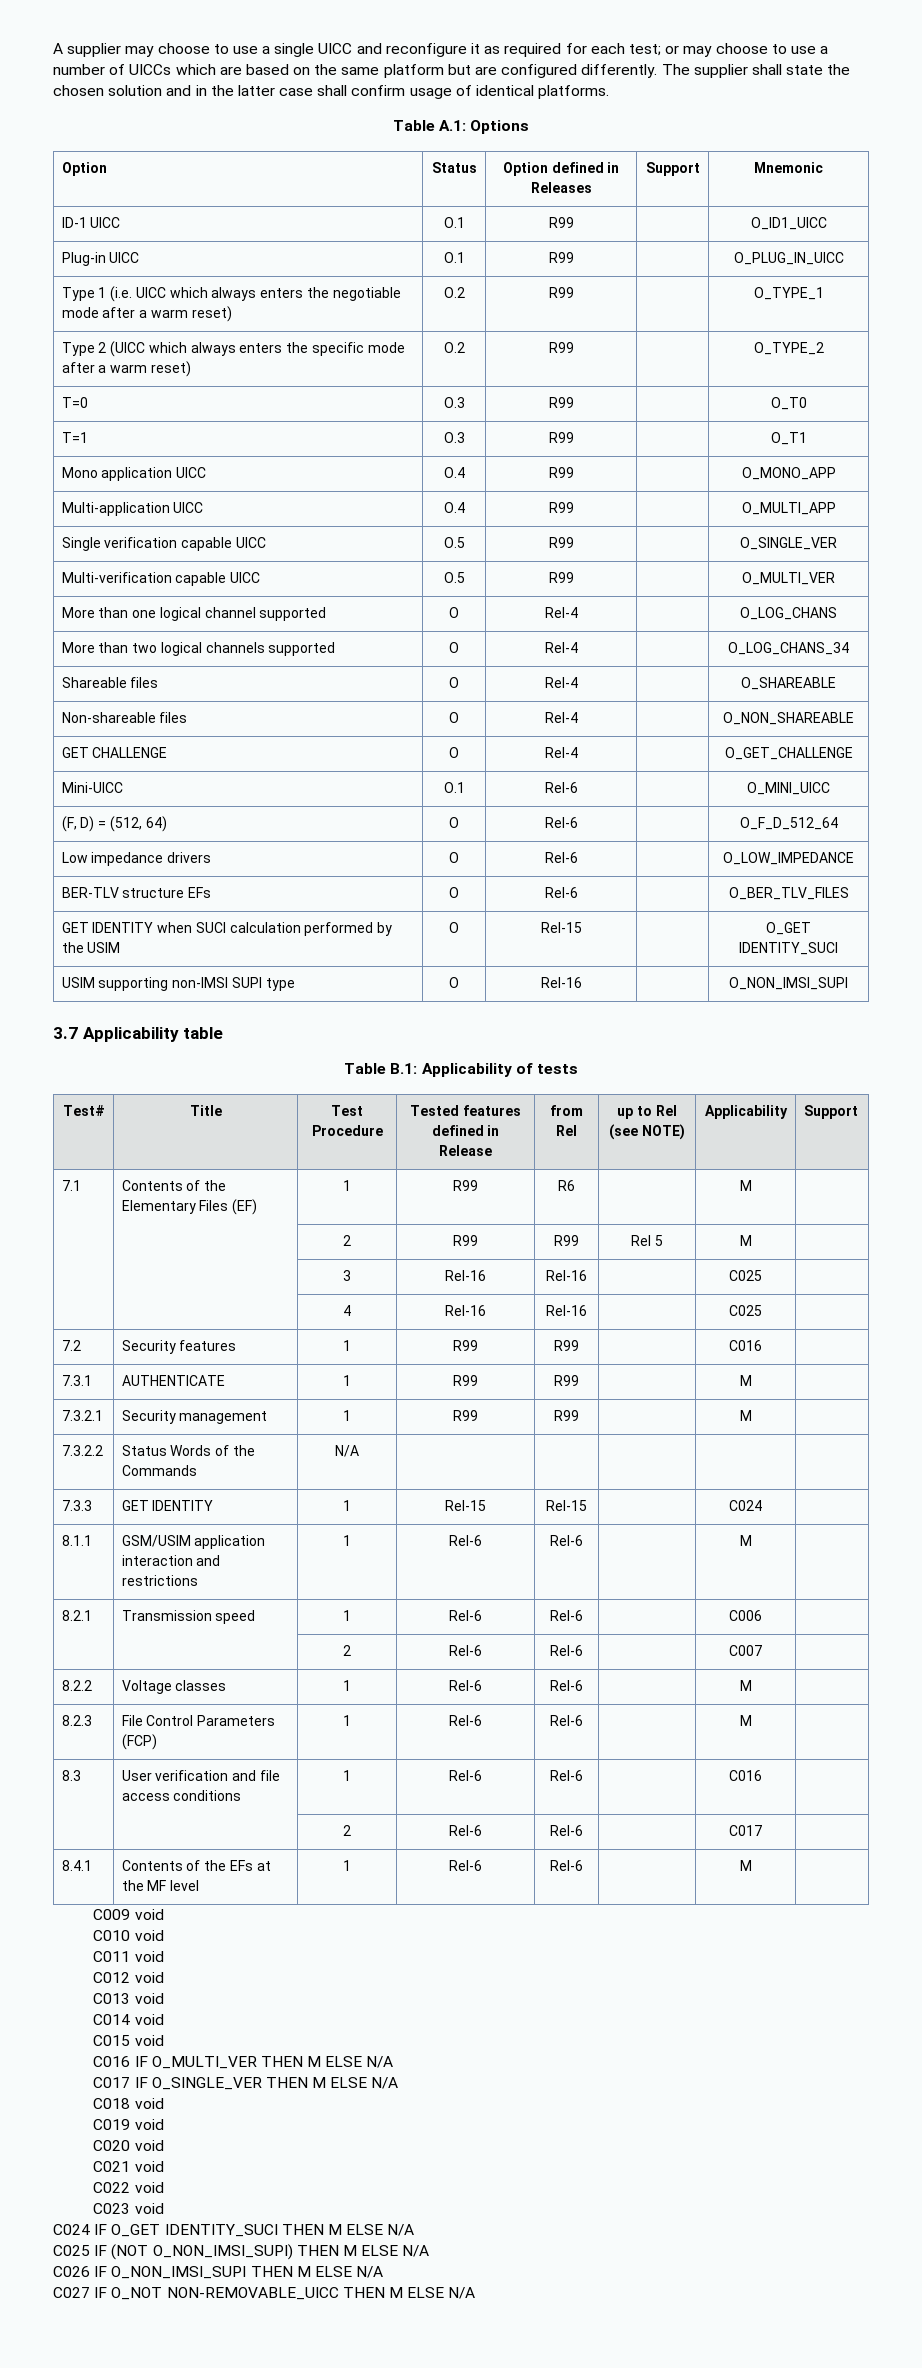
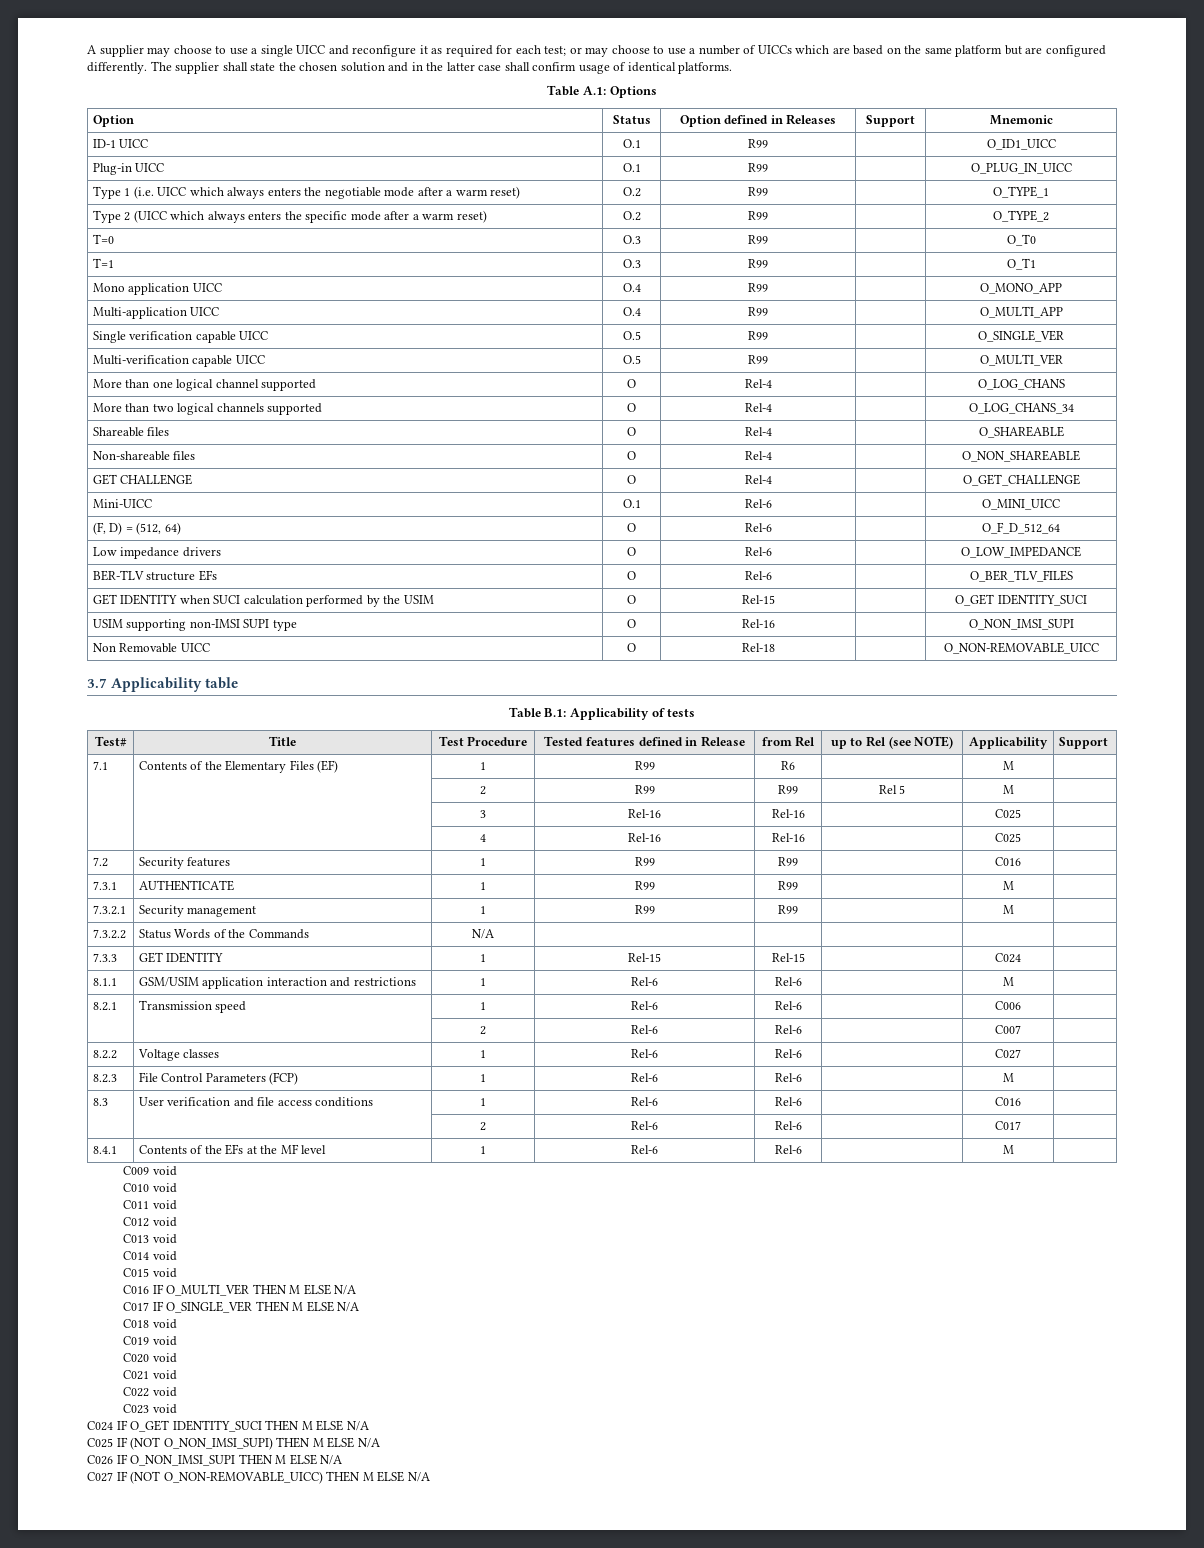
(848, 983) none -> [92,643,210,653] [627,643,636,652] [741,643,775,652] [943,642,1099,654] // Non Removable UICC | O | Rel-18 | | O_NON-REMOVABLE_UICC
[739,1680,752,1691] M -> [995,1049,1021,1059] C027
[111,2287,339,2300] O_NOT NON-REMOVABLE_UICC -> [130,1471,323,1484] (NOT O_NON-REMOVABLE_UICC)

